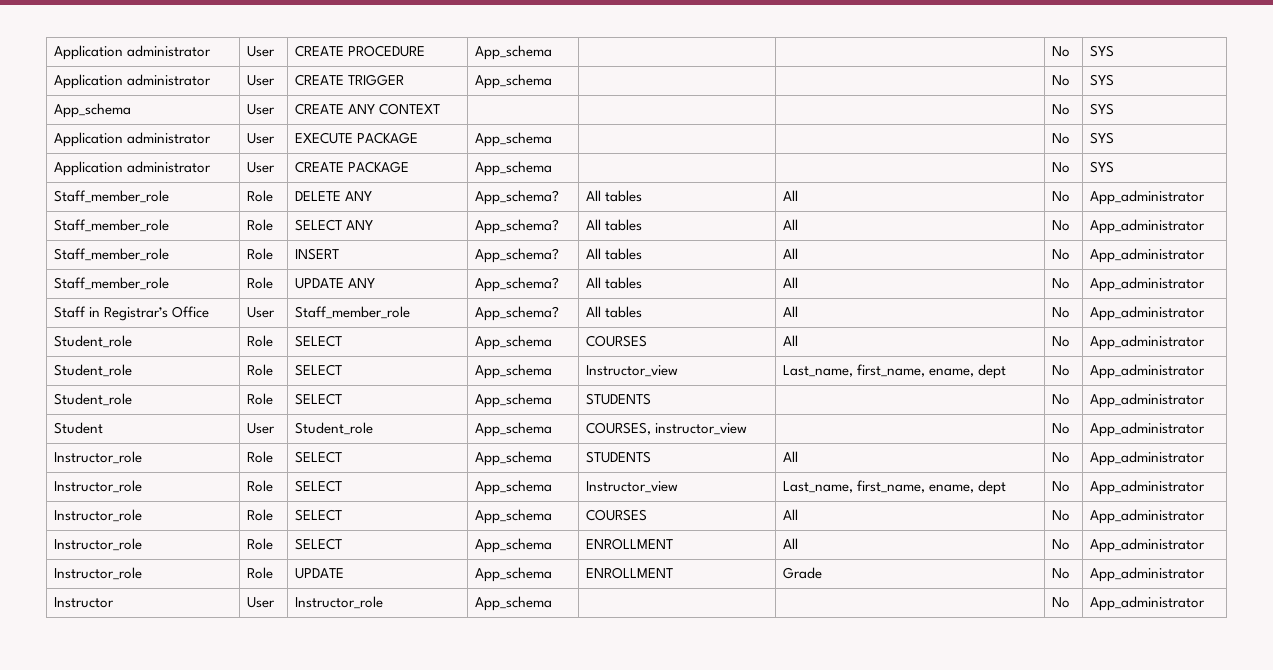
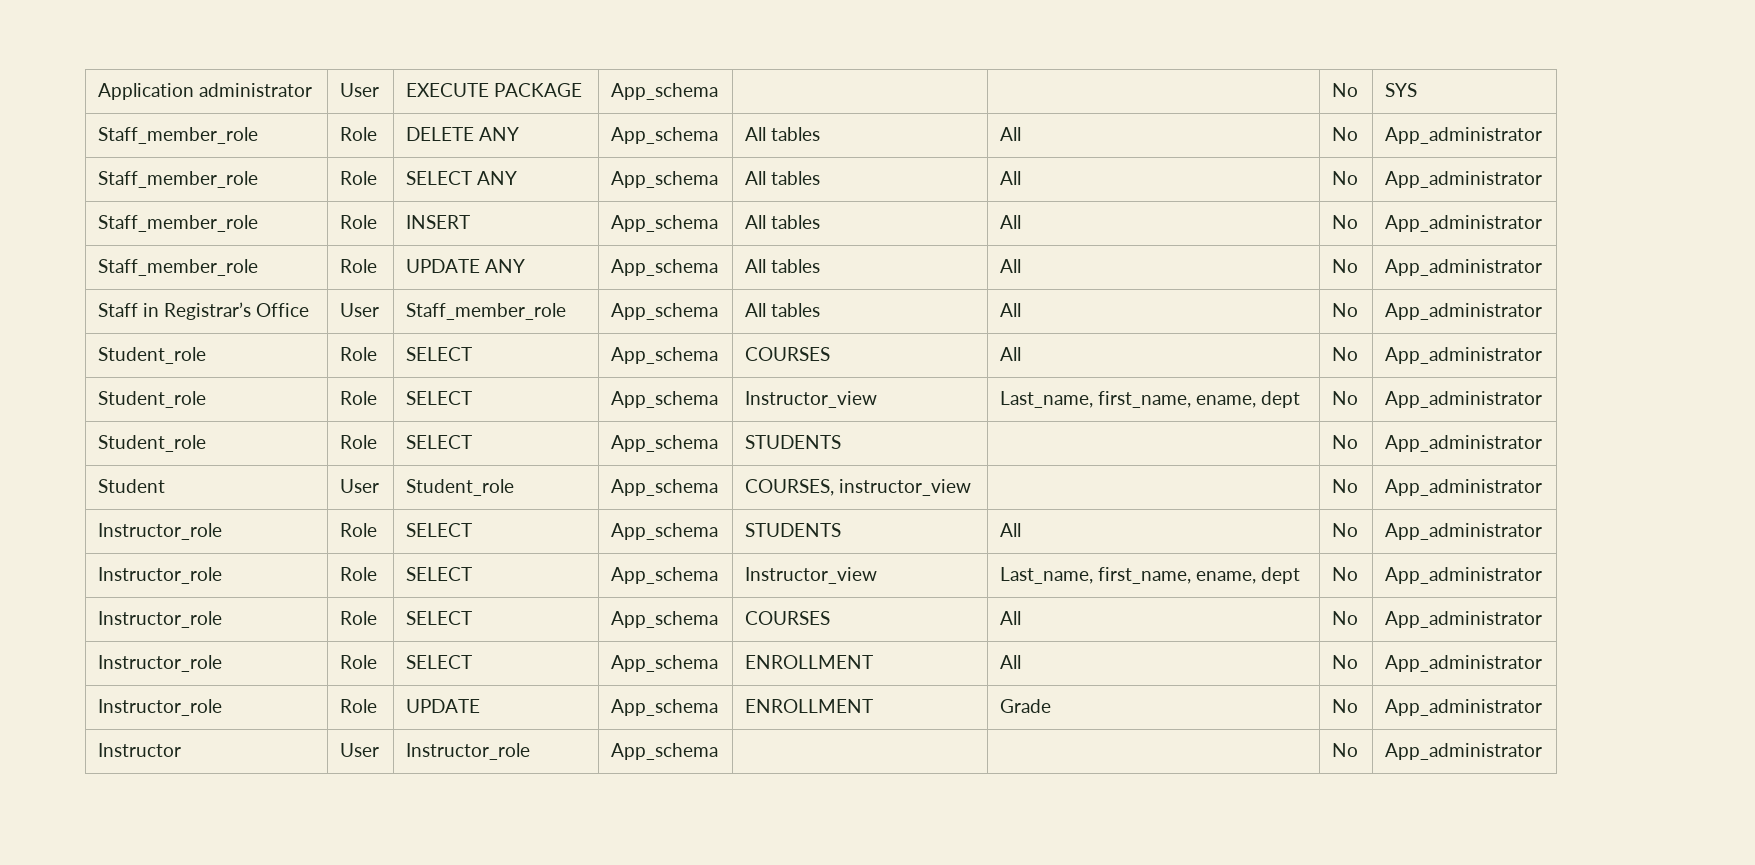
[53,45,211,60] [246,46,275,57] [294,45,425,57] [474,45,552,60] [1051,46,1070,57] [1089,45,1114,57] [53,74,211,89] [246,75,275,86] [294,74,404,86] [474,74,552,89] [1051,75,1070,86] [1089,74,1114,86] [53,103,131,118] [246,104,275,115] [294,103,440,115] [1051,104,1070,115] [1089,103,1114,115] [53,132,211,147] [246,133,275,144] Application administrator | User | CREATE PROCEDURE | App_schema | | | No | SYS // Application administrator | User | CREATE TRIGGER | App_schema | | | No | SYS // App_schema | User | CREATE ANY CONTEXT | | | | No | SYS // Application administrator | User -> [98,83,313,100] [340,83,380,97] Application administrator | User
[53,161,211,176] [246,162,275,173] [294,161,409,173] [474,161,552,176] [1051,162,1070,173] [1089,161,1114,173] // Application administrator | User | CREATE PACKAGE | App_schema | | | No | SYS -> (1418, 90) none
[474,190,559,205] App_schema? -> [611,127,719,144] App_schema
[474,219,559,234] App_schema? -> [611,171,719,188] App_schema
[474,248,559,263] App_schema? -> [611,215,719,232] App_schema
[474,277,559,292] App_schema? -> [611,259,719,276] App_schema
[474,306,559,321] App_schema? -> [611,303,719,320] App_schema

